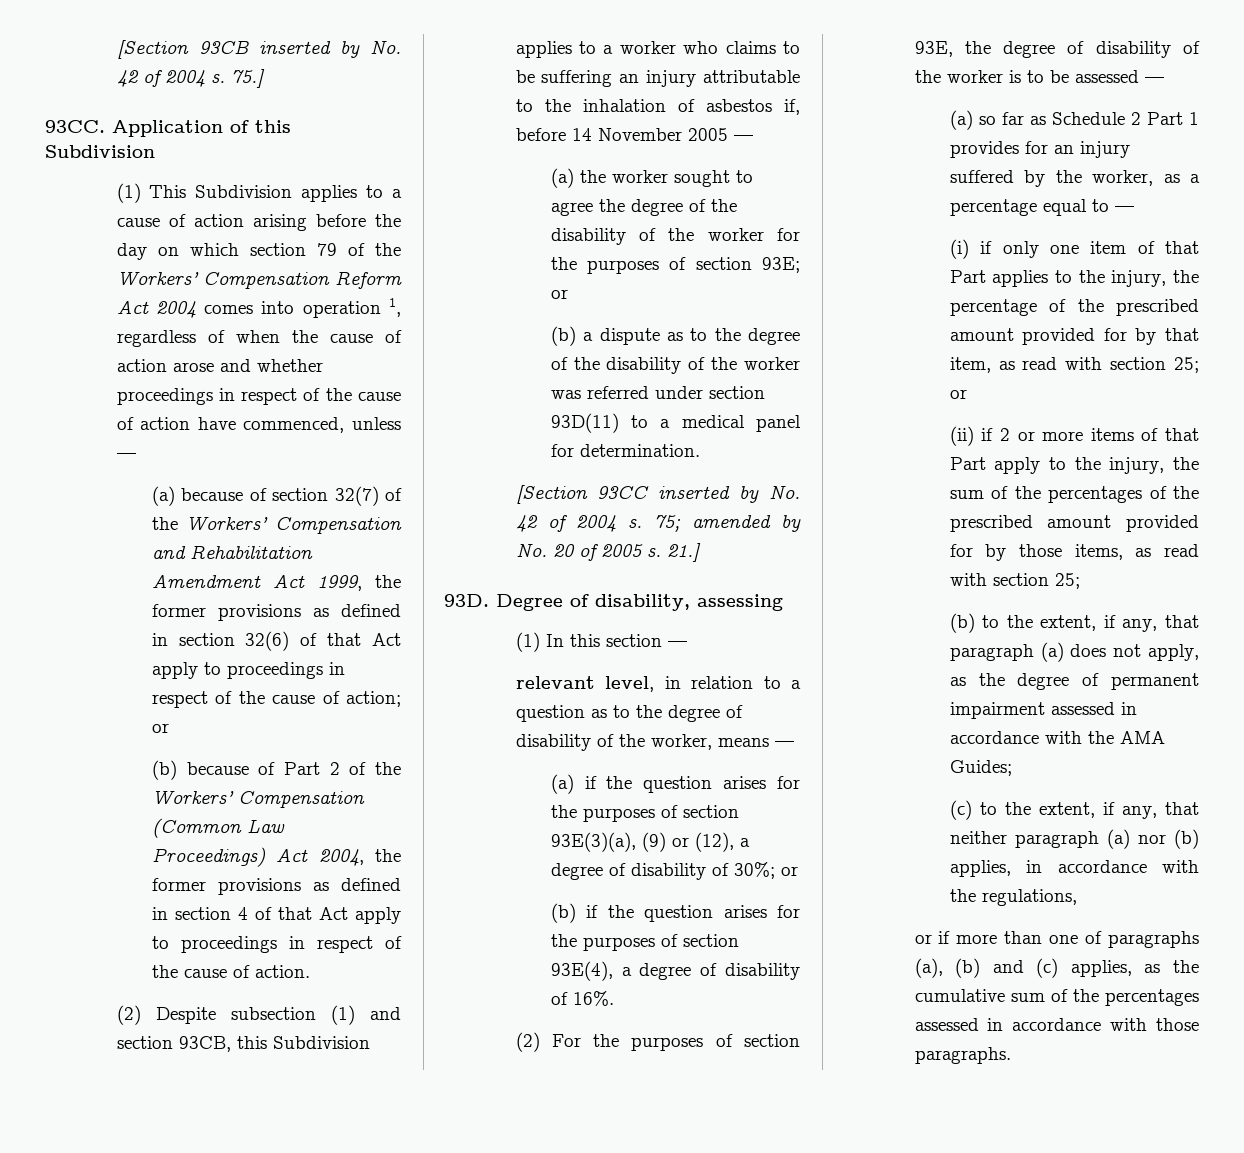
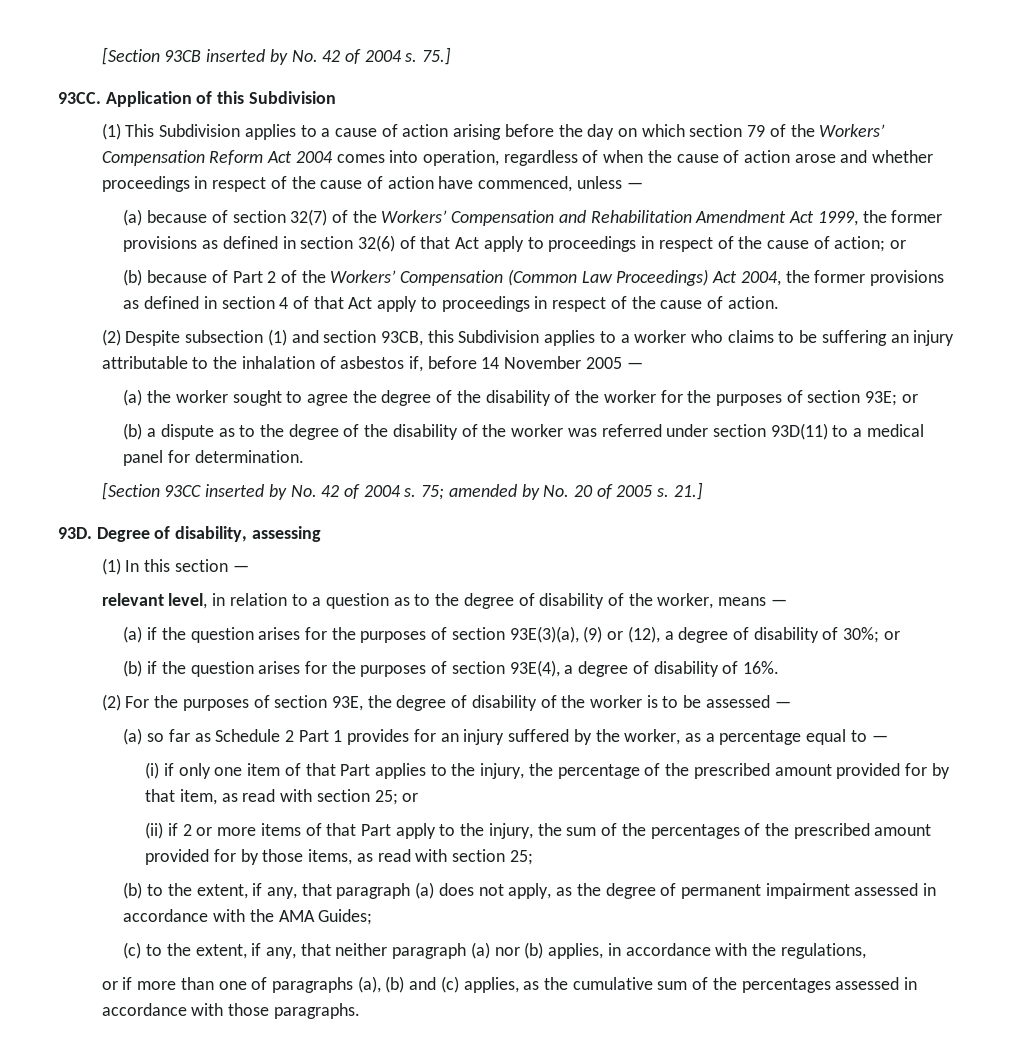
[302,298,401,318] operation 1, -> [422,150,499,166] operation,

